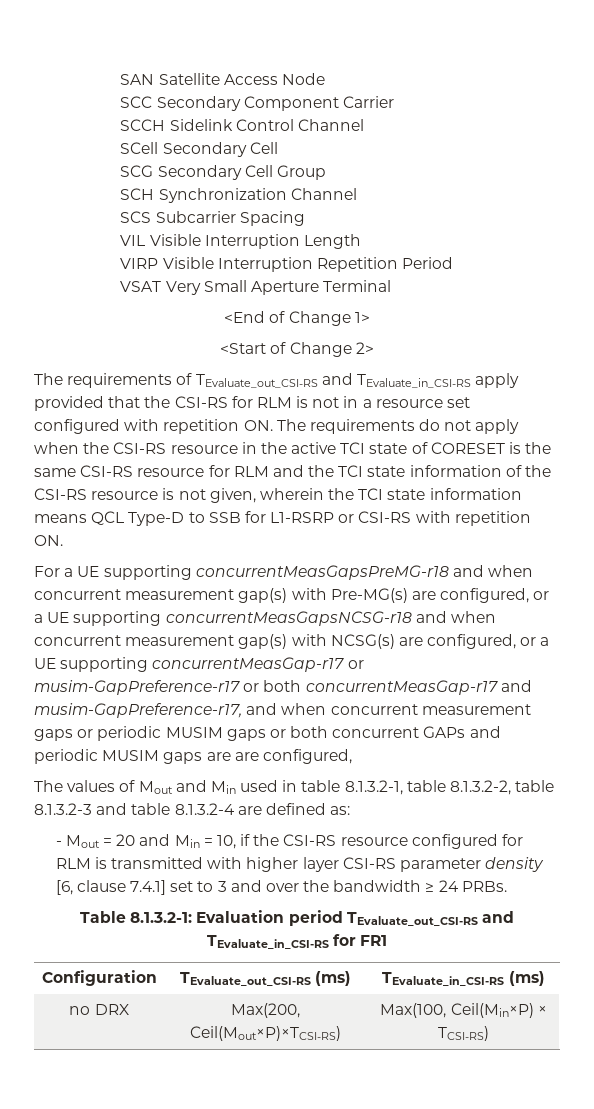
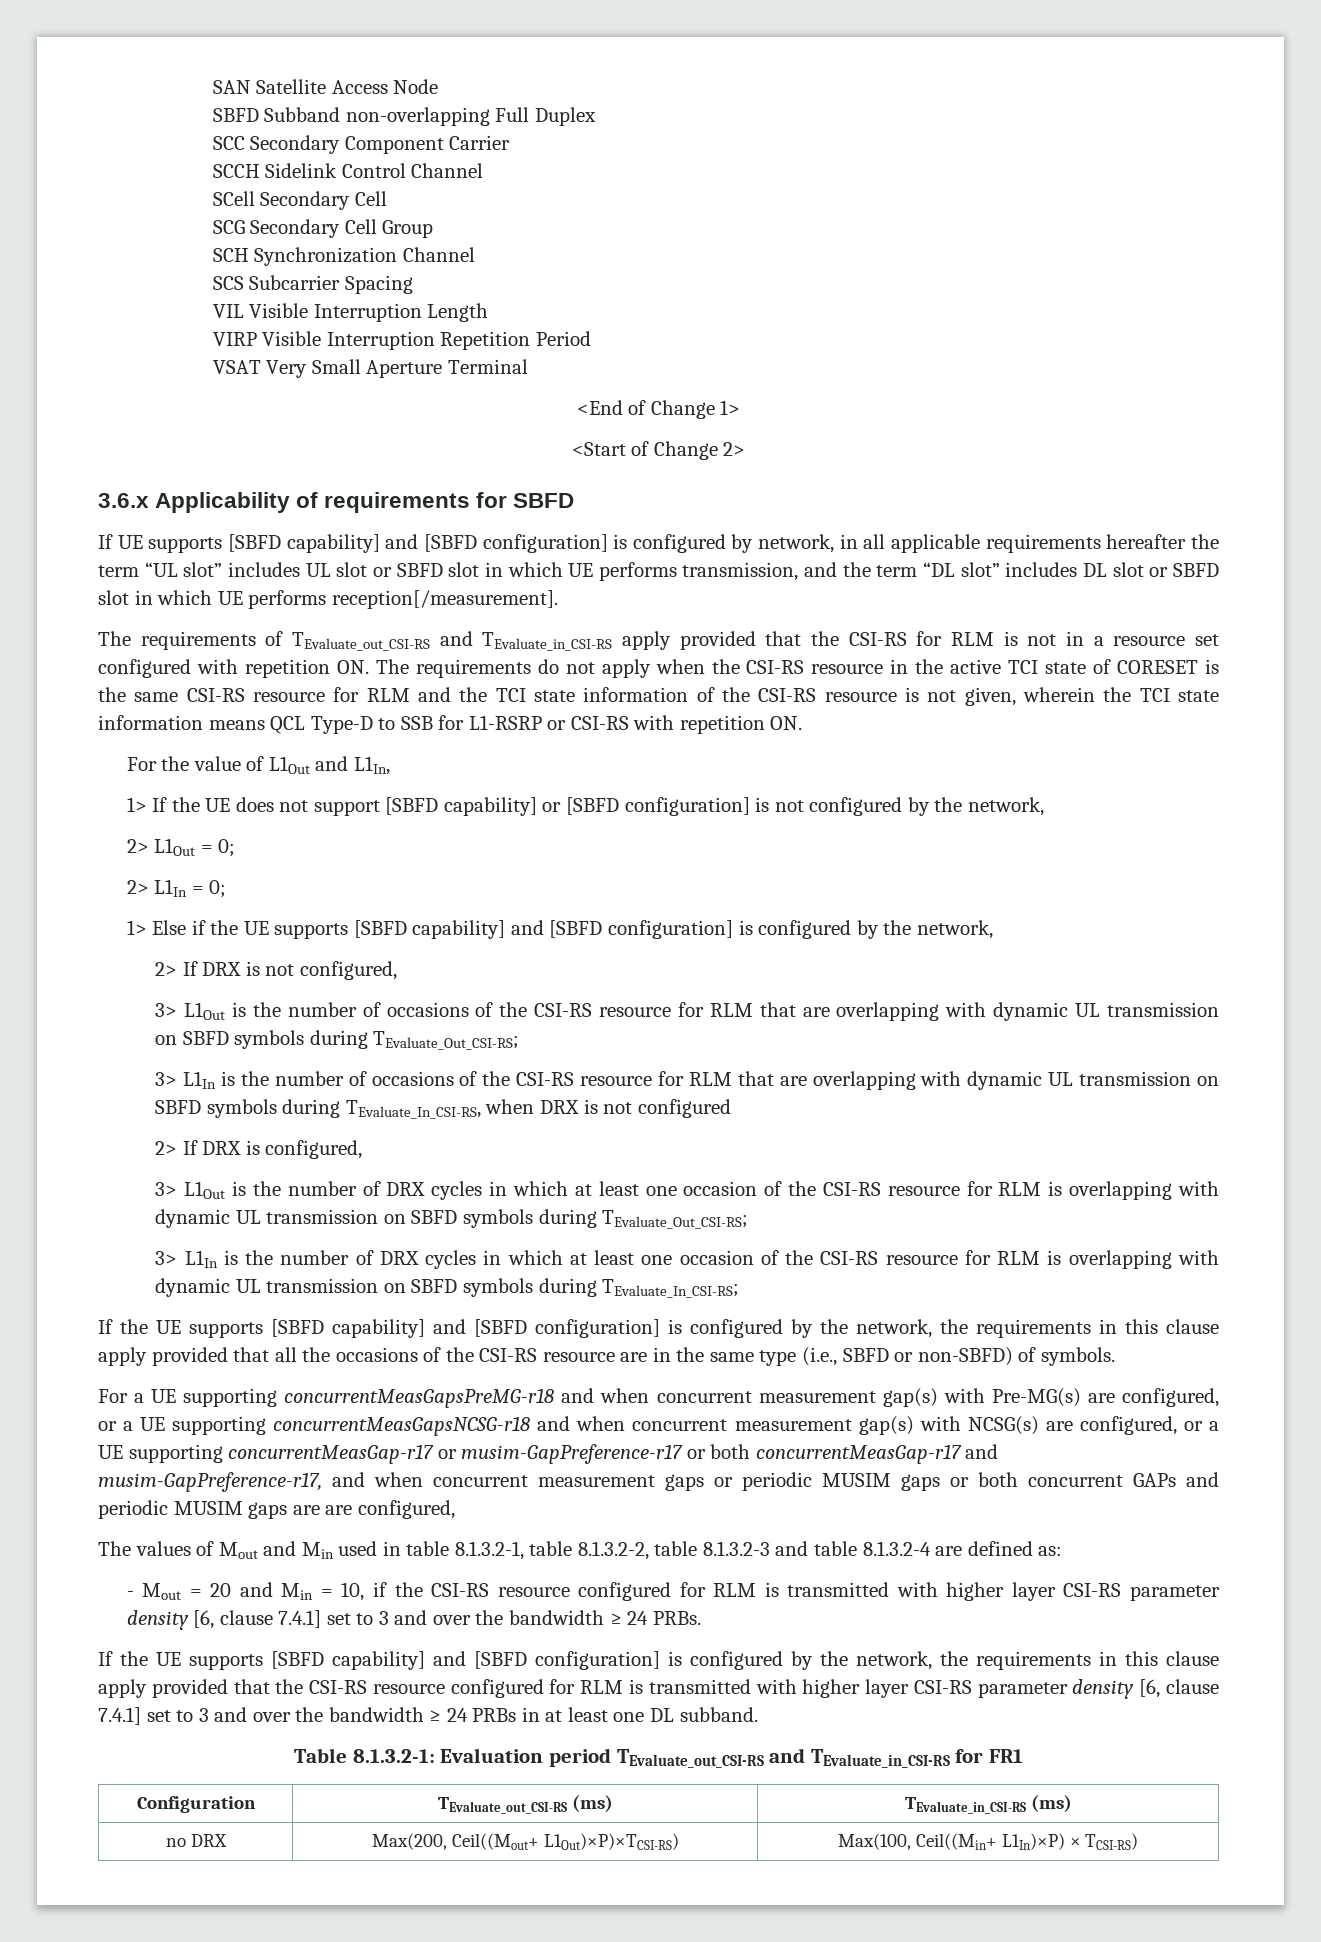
(325, 79) none -> [212,107,596,126] // SBFD Subband non-overlapping Full Duplex
(374, 348) none -> [98,492,575,513] [98,534,1219,553] [98,562,1220,581] [98,590,558,609] // 3.6.x Applicability of requirements for SBFD // If UE supports [SBFD capability] and [SBFD configuration] is configured by network, in all applicable requirements hereafter the term “UL slot” includes UL slot or SBFD slot in which UE performs transmission, and the term “DL slot” includes DL slot or SBFD slot in which UE performs reception[/measurement].
(63, 540) none -> [126,756,390,775] [126,797,1044,816] [126,838,236,857] [126,879,227,898] [126,920,993,939] [155,961,397,980] [155,1002,1220,1021] [155,1030,520,1050] [155,1071,1220,1090] [155,1099,731,1119] [155,1140,363,1159] [155,1181,1219,1200] [155,1209,749,1229] [155,1250,1219,1269] [155,1278,740,1298] [98,1319,1219,1338] [98,1347,1115,1366] // For the value of L1Out and L1In, // 1> If the UE does not support [SBFD capability] or [SBFD configuration] is not configured by the network, // 2> L1Out = 0; // 2> L1In = 0; // 1> Else if the UE supports [SBFD capability] and [SBFD configuration] is configured by the network, // 2> If DRX is not configured, // 3> L1Out is the number of occasions of the CSI-RS resource for RLM that are overlapping with dynamic UL transmission on SBFD symbols during TEvaluate_Out_CSI-RS; // 3> L1In is the number of occasions of the CSI-RS resource for RLM that are overlapping with dynamic UL transmission on SBFD symbols during TEvaluate_In_CSI-RS, when DRX is not configured // 2> If DRX is configured, // 3> L1Out is the number of DRX cycles in which at least one occasion of the CSI-RS resource for RLM is overlapping with dynamic UL transmission on SBFD symbols during TEvaluate_Out_CSI-RS; // 3> L1In is the number of DRX cycles in which at least one occasion of the CSI-RS resource for RLM is overlapping with dynamic UL transmission on SBFD symbols during TEvaluate_In_CSI-RS; // If the UE supports [SBFD capability] and [SBFD configuration] is configured by the network, the requirements in this clause apply provided that all the occasions of the CSI-RS resource are in the same type (i.e., SBFD or non-SBFD) of symbols.
(507, 886) none -> [98,1651,1219,1670] [98,1679,1220,1699] [98,1707,758,1725] // If the UE supports [SBFD capability] and [SBFD configuration] is configured by the network, the requirements in this clause apply provided that the CSI-RS resource configured for RLM is transmitted with higher layer CSI-RS parameter density [6, clause 7.4.1] set to 3 and over the bandwidth ≥ 24 PRBs in at least one DL subband.
[190,1026,341,1041] Ceil(Mout×P)×TCSI-RS) -> [451,1833,679,1850] Ceil((Mout+ L1Out)×P)×TCSI-RS)
[450,1003,534,1018] Ceil(Min×P) -> [915,1833,1065,1850] Ceil((Min+ L1In)×P)

